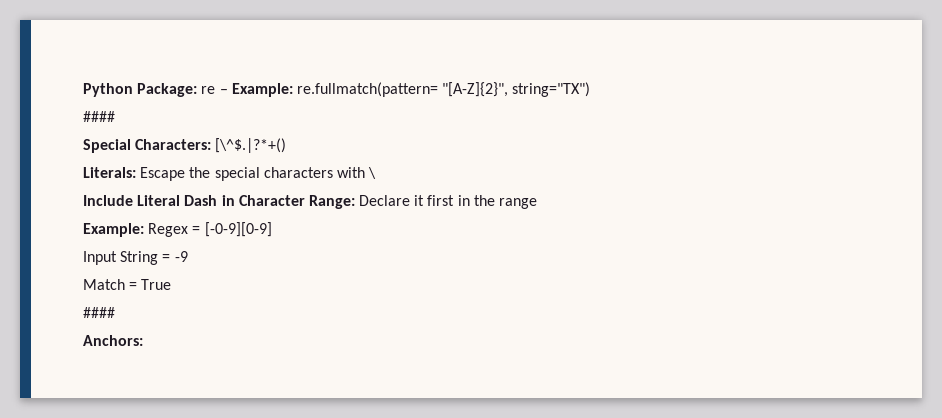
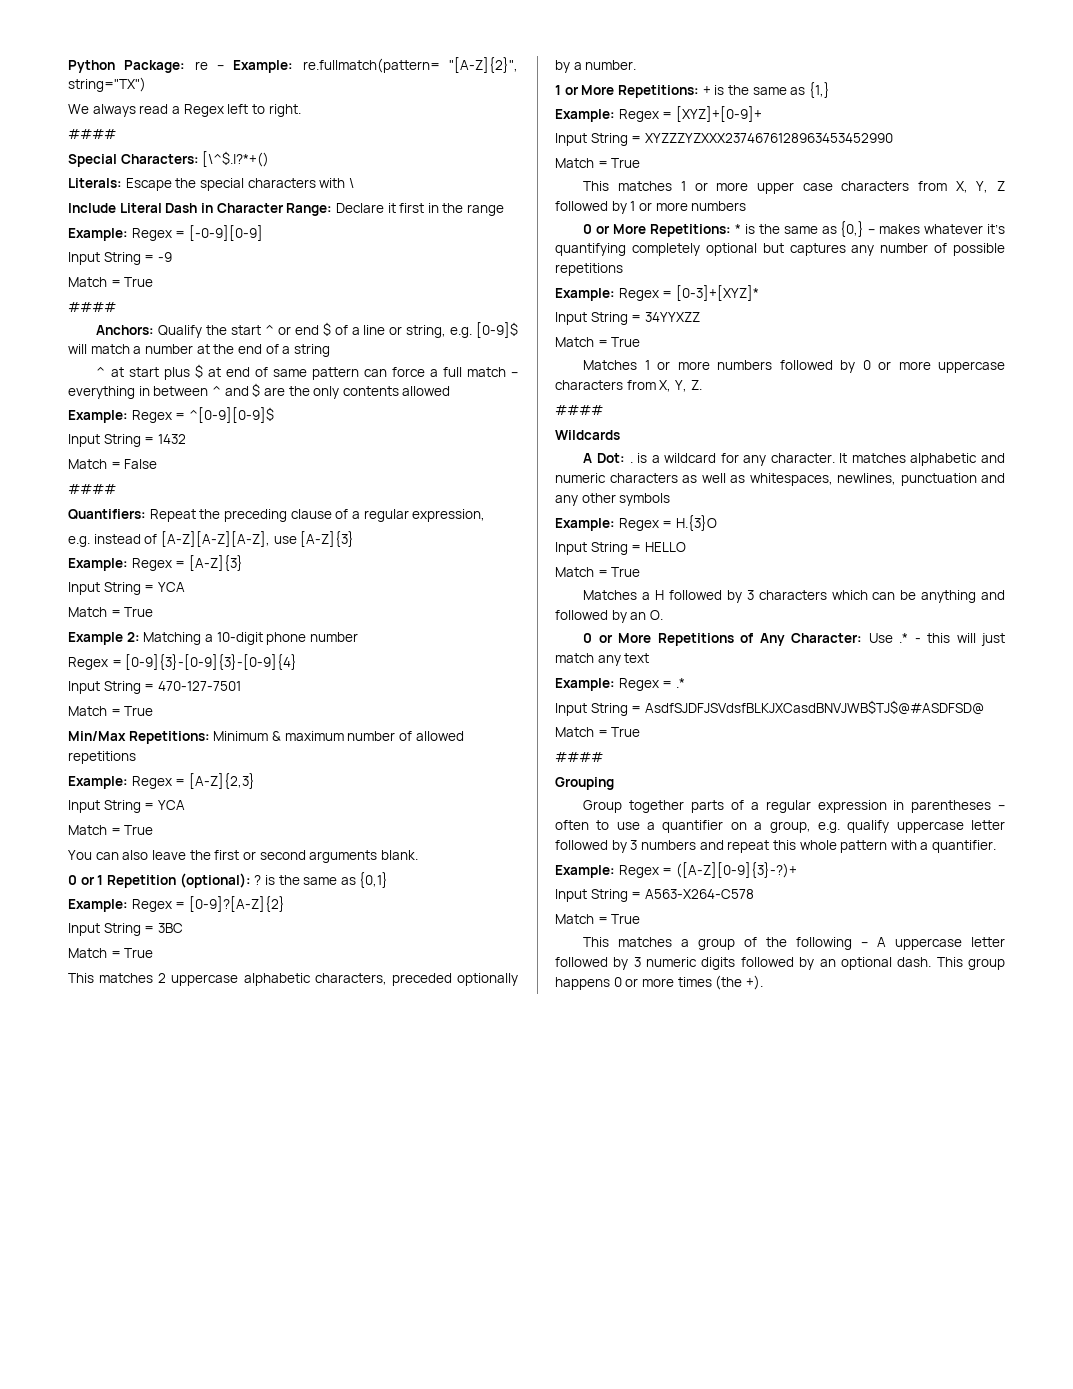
(591, 89) none -> [68,104,301,117] // We always read a Regex left to right.
(143, 340) none -> [158,322,518,338] [68,344,330,357] [96,364,519,380] [68,383,451,399] [68,407,274,423] [68,434,186,447] [68,459,158,469] [68,484,116,494] [68,509,486,522] [68,531,355,547] [68,555,243,571] [68,582,185,595] [68,607,154,617] [68,632,358,645] [68,654,298,670] [68,681,241,694] [68,706,154,716] [68,731,464,744] [68,751,136,764] [68,773,255,789] [68,800,185,813] [68,825,154,835] [68,850,418,863] [68,872,389,888] [68,896,285,912] [68,923,183,936] [68,948,154,958] [68,973,518,986] [555,60,637,73] [555,82,830,98] [555,106,762,122] [555,133,893,146] [555,158,641,168] [583,181,1005,194] [555,201,747,214] [583,221,1005,237] [555,243,1005,256] [555,263,623,276] [555,285,759,301] [555,312,700,325] [555,337,641,347] [583,360,1005,373] [555,380,702,392] [555,405,603,415] [555,430,620,440] [583,453,1006,466] [555,473,1005,486] [555,493,671,506] [555,515,717,531] [555,542,686,555] [555,567,641,577] [583,590,1005,603] [555,610,663,623] [583,633,1005,646] [555,653,650,666] [555,678,685,691] [555,700,984,716] [555,727,641,737] [555,752,603,762] [555,777,614,790] [583,800,1005,813] [555,820,1005,833] [555,840,997,853] [555,862,797,878] [555,889,754,902] [555,914,641,924] [583,937,1006,950] [555,957,1005,970] [555,975,763,990] Qualify the start ^ or end $ of a line or string, e.g. [0-9]$ will match a number at the end of a string // ^ at start plus $ at end of same pattern can force a full match – everything in between ^ and $ are the only contents allowed // Example: Regex = ^[0-9][0-9]$ // Input String = 1432 // Match = False // #### // Quantifiers: Repeat the preceding clause of a regular expression, // e.g. instead of [A-Z][A-Z][A-Z], use [A-Z]{3} // Example: Regex = [A-Z]{3} // Input String = YCA // Match = True // Example 2: Matching a 10-digit phone number // Regex = [0-9]{3}-[0-9]{3}-[0-9]{4} // Input String = 470-127-7501 // Match = True // Min/Max Repetitions: Minimum & maximum number of allowed repetitions // Example: Regex = [A-Z]{2,3} // Input String = YCA // Match = True // You can also leave the first or second arguments blank. // 0 or 1 Repetition (optional): ? is the same as {0,1} // Example: Regex = [0-9]?[A-Z]{2} // Input String = 3BC // Match = True // This matches 2 uppercase alphabetic characters, preceded optionally by a number. // 1 or More Repetitions: + is the same as {1,} // Example: Regex = [XYZ]+[0-9]+ // Input String = XYZZZYZXXX2374676128963453452990 // Match = True // This matches 1 or more upper case characters from X, Y, Z followed by 1 or more numbers // 0 or More Repetitions: * is the same as {0,} – makes whatever it’s quantifying completely optional but captures any number of possible repetitions // Example: Regex = [0-3]+[XYZ]* // Input String = 34YYXZZ // Match = True // Matches 1 or more numbers followed by 0 or more uppercase characters from X, Y, Z. // #### // Wildcards // A Dot: . is a wildcard for any character. It matches alphabetic and numeric characters as well as whitespaces, newlines, punctuation and any other symbols // Example: Regex = H.{3}O // Input String = HELLO // Match = True // Matches a H followed by 3 characters which can be anything and followed by an O. // 0 or More Repetitions of Any Character: Use .* - this will just match any text // Example: Regex = .* // Input String = AsdfSJDFJSVdsfBLKJXCasdBNVJWB$TJ$@#ASDFSD@ // Match = True // #### // Grouping // Group together parts of a regular expression in parentheses – often to use a quantifier on a group, e.g. qualify uppercase letter followed by 3 numbers and repeat this whole pattern with a quantifier. // Example: Regex = ([A-Z][0-9]{3}-?)+ // Input String = A563-X264-C578 // Match = True // This matches a group of the following – A uppercase letter followed by 3 numeric digits followed by an optional dash. This group happens 0 or more times (the +).

